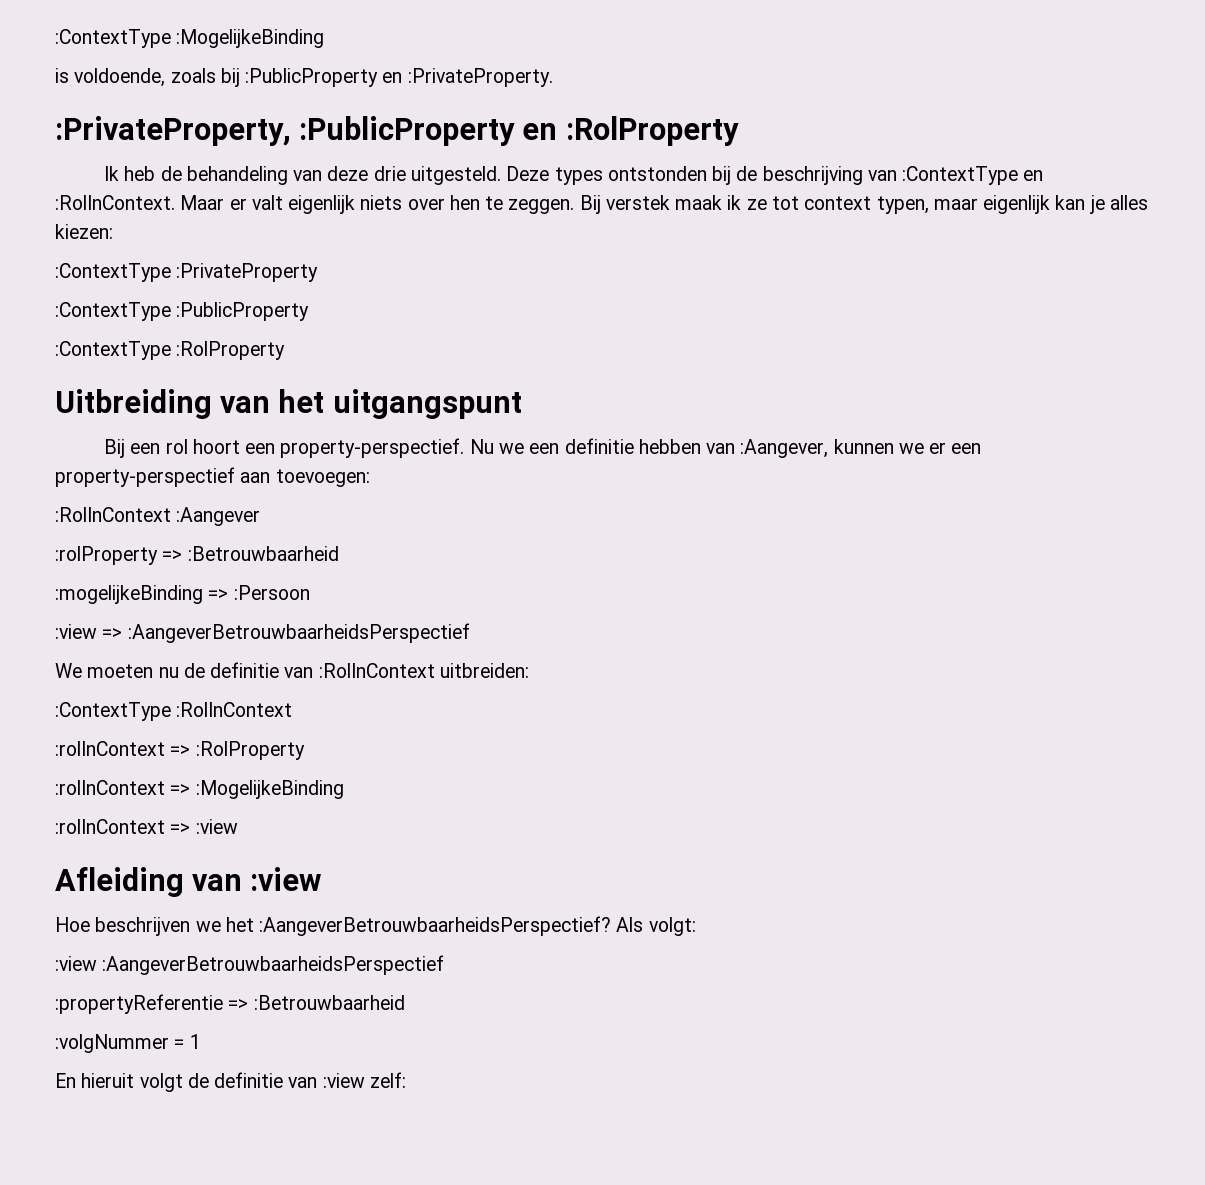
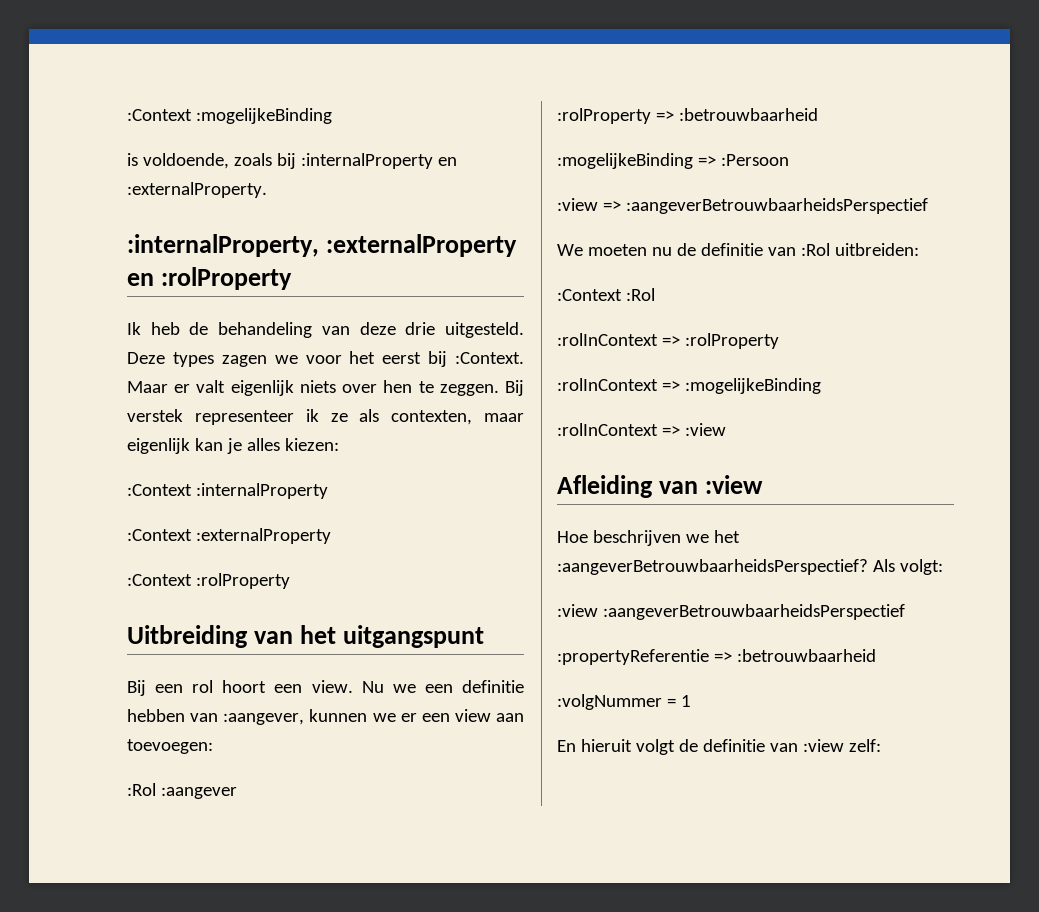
[55,29,325,48] :ContextType :MogelijkeBinding -> [127,108,332,124] :Context :mogelijkeBinding
[245,68,553,87] [55,116,739,146] :PublicProperty en :PrivateProperty. // :PrivateProperty, :PublicProperty en :RolProperty -> [300,153,457,169] [127,182,267,198] [127,234,518,257] [127,267,293,290] :internalProperty en :externalProperty. // :internalProperty, :externalProperty en :rolProperty
[607,166,1044,185] [55,195,175,210] ontstonden bij de beschrijving van :ContextType en :RolInContext. -> [221,351,524,367] zagen we voor het eerst bij :Context.
[675,195,723,210] maak -> [194,410,294,425] representeer
[771,196,929,214] tot context typen, -> [359,409,473,425] als contexten,
[55,263,319,282] [55,302,310,321] [55,341,286,360] :ContextType :PrivateProperty // :ContextType :PublicProperty // :ContextType :RolProperty -> [127,483,328,499] [127,528,331,544] [127,573,290,589] :Context :internalProperty // :Context :externalProperty // :Context :rolProperty
[280,438,465,458] property-perspectief. -> [311,680,353,693] view.
[740,439,829,458] :Aangever, -> [223,713,305,725] :aangever,
[55,467,235,487] property-perspectief -> [454,709,491,722] view
[55,507,261,526] :RolInContext :Aangever -> [127,783,237,799] :Rol :aangever
[187,546,339,561] :Betrouwbaarheid -> [678,108,818,121] :betrouwbaarheid
[127,623,470,643] :AangeverBetrouwbaarheidsPerspectief -> [625,198,928,214] :aangeverBetrouwbaarheidsPerspectief
[318,663,435,678] :RolInContext -> [800,243,830,256] :Rol
[55,702,293,721] [55,741,305,760] [55,780,344,799] :ContextType :RolInContext // :rolInContext => :RolProperty // :rolInContext => :MogelijkeBinding -> [557,288,655,301] [557,333,779,349] [557,378,821,394] :Context :Rol // :rolInContext => :rolProperty // :rolInContext => :mogelijkeBinding
[259,916,612,936] :AangeverBetrouwbaarheidsPerspectief? -> [557,559,868,575] :aangeverBetrouwbaarheidsPerspectief?
[102,955,445,975] :AangeverBetrouwbaarheidsPerspectief -> [602,604,905,620] :aangeverBetrouwbaarheidsPerspectief
[253,995,405,1010] :Betrouwbaarheid -> [736,649,876,662] :betrouwbaarheid

